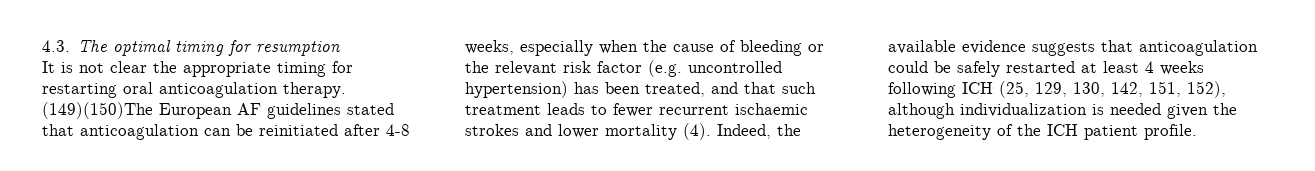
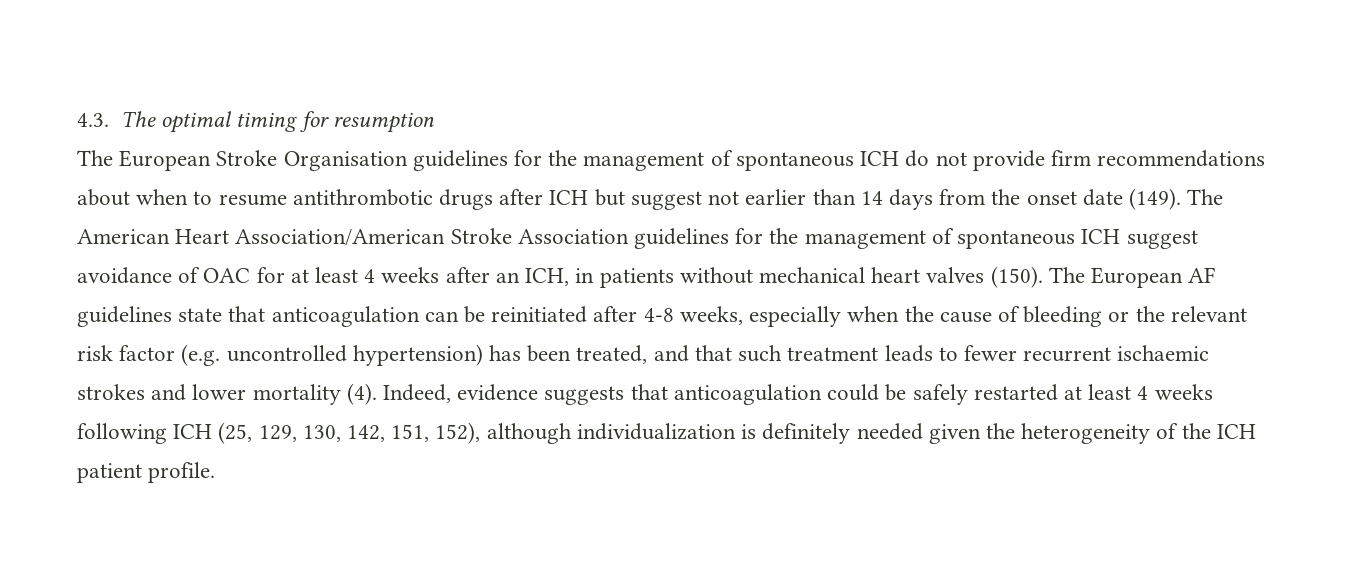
[42,61,353,77] [42,82,346,98] [42,102,153,119] It is not clear the appropriate timing for restarting oral anticoagulation therapy. (149)(150)The -> [77,150,1266,171] [77,188,1224,210] [77,228,1198,249] [77,266,1085,288] The European Stroke Organisation guidelines for the management of spontaneous ICH do not provide firm recommendations about when to resume antithrombotic drugs after ICH but suggest not earlier than 14 days from the onset date (149). The American Heart Association/American Stroke Association guidelines for the management of spontaneous ICH suggest avoidance of OAC for at least 4 weeks after an ICH, in patients without mechanical heart valves (150). The
[347,103,394,115] stated -> [178,308,223,322] state
[777,124,801,136] [888,40,956,54] the available -> (452, 393) none
(1104, 109) none -> [762,423,851,444] definitely

